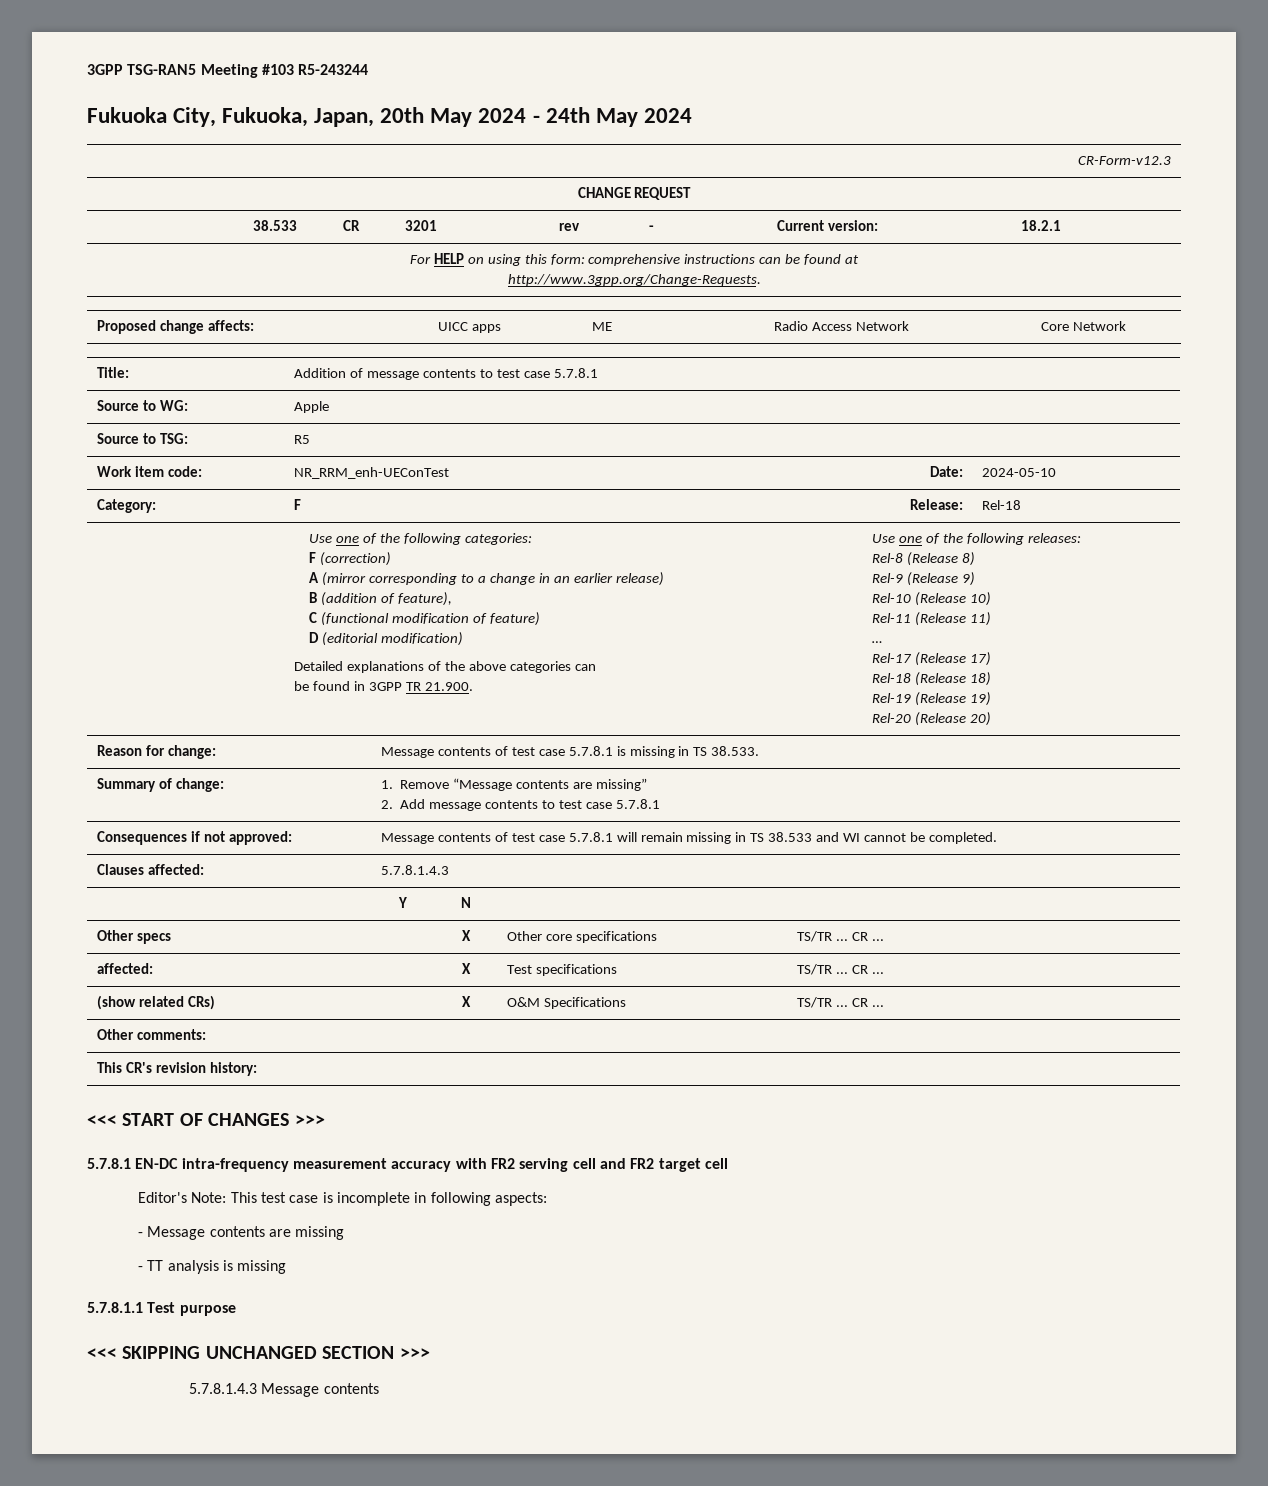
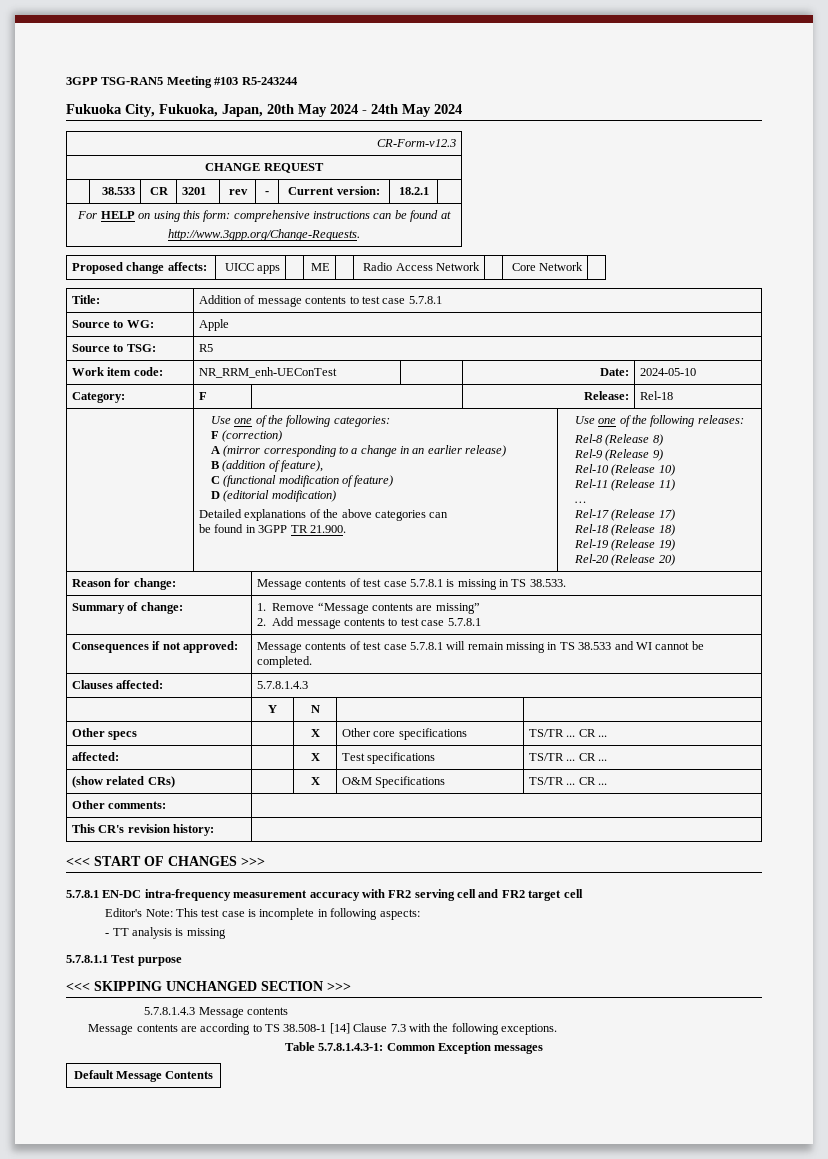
[137,1226,345,1240] // - Message contents are missing -> (420, 914) none
(379, 1388) none -> [88,1023,558,1035] [284,1042,544,1054] [73,1070,214,1082] // Message contents are according to TS 38.508-1 [14] Clause 7.3 with the following exceptions. // Table 5.7.8.1.4.3-1: Common Exception messages // Default Message Contents

